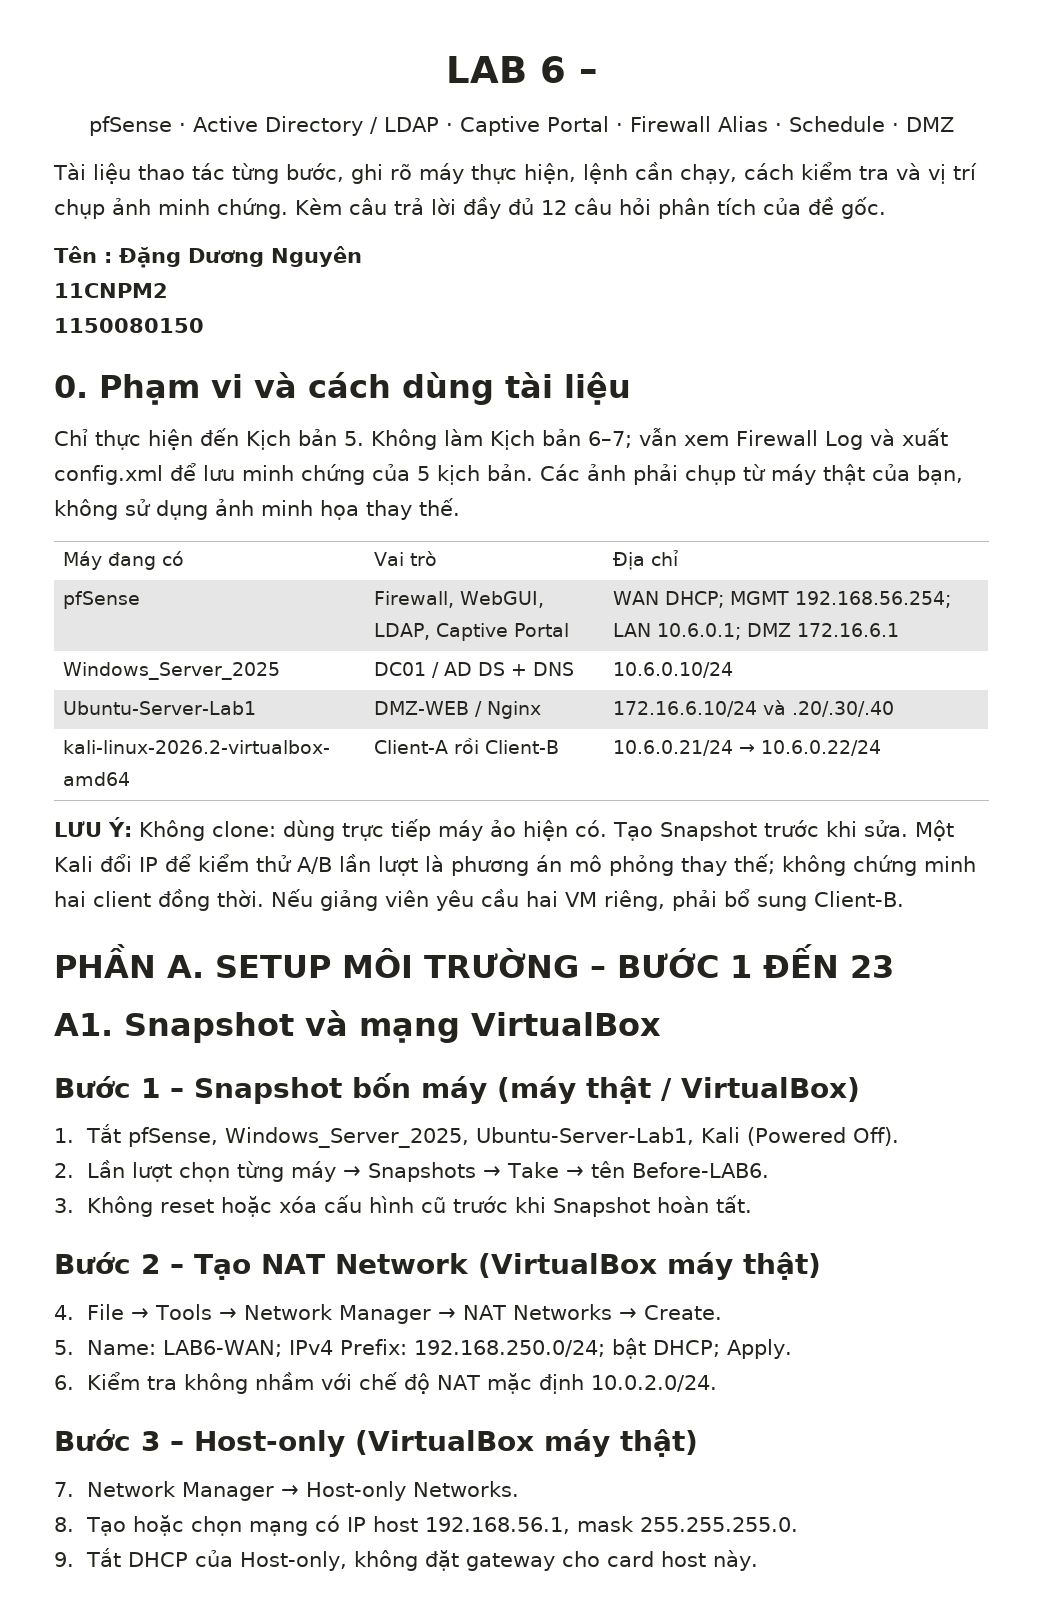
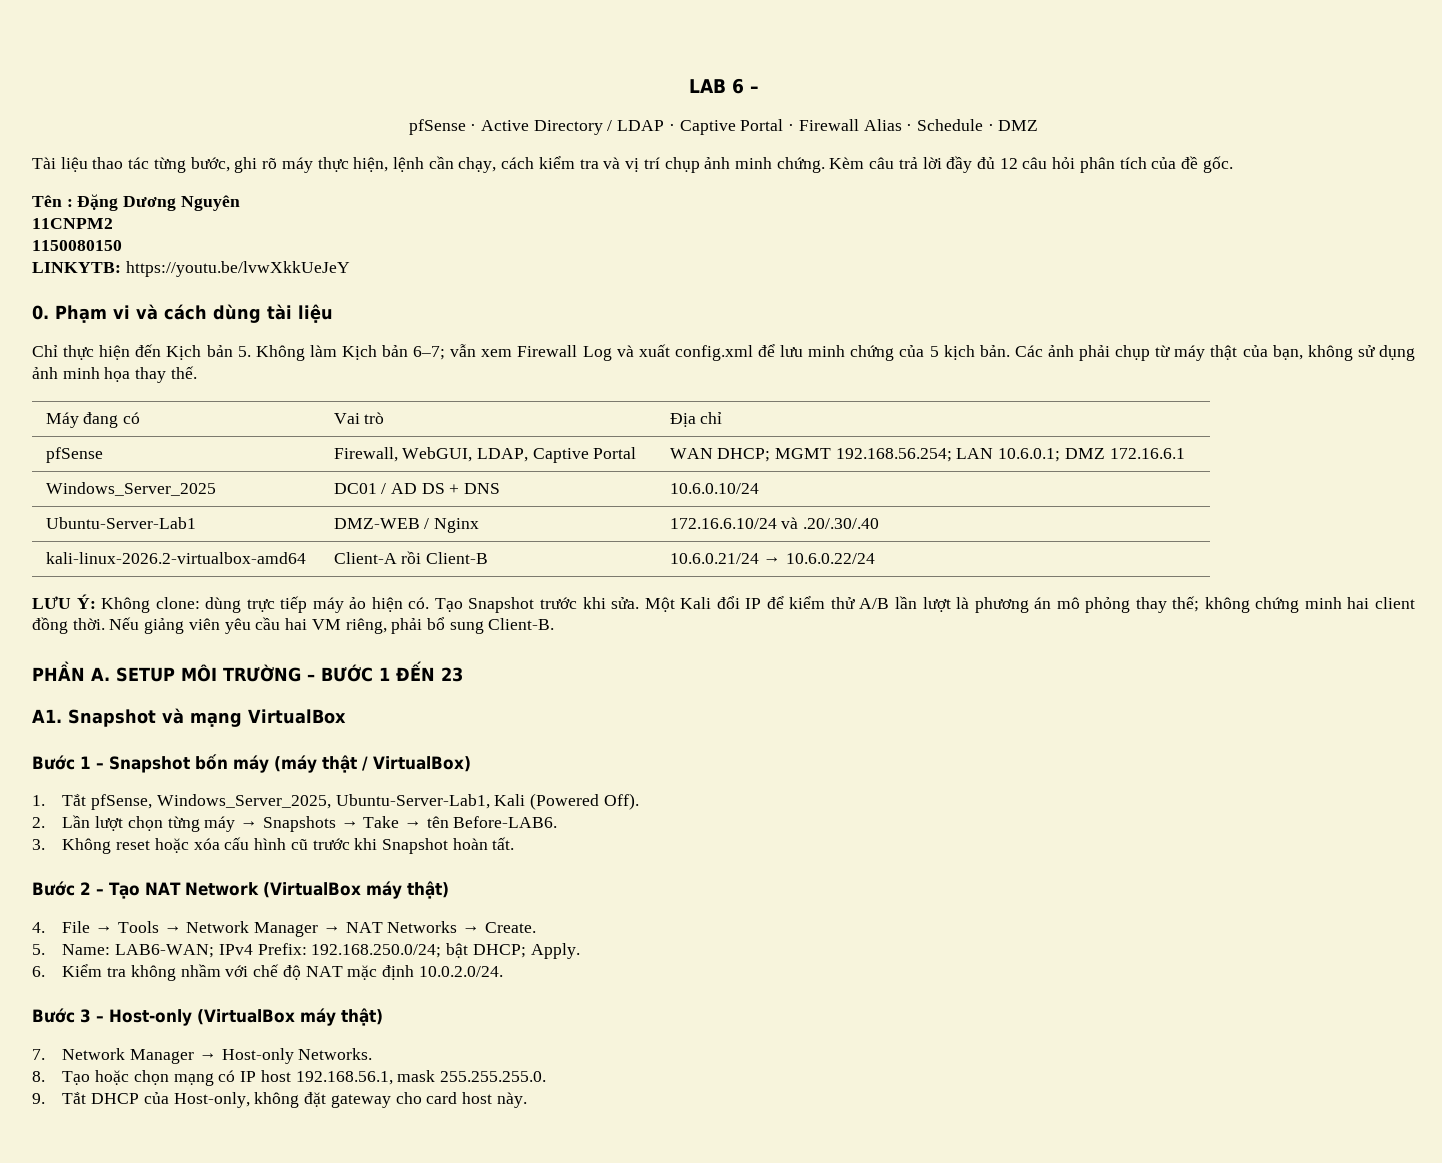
(204, 325) none -> [32,261,350,277] // LINKYTB: https://youtu.be/lvwXkkUeJeY

